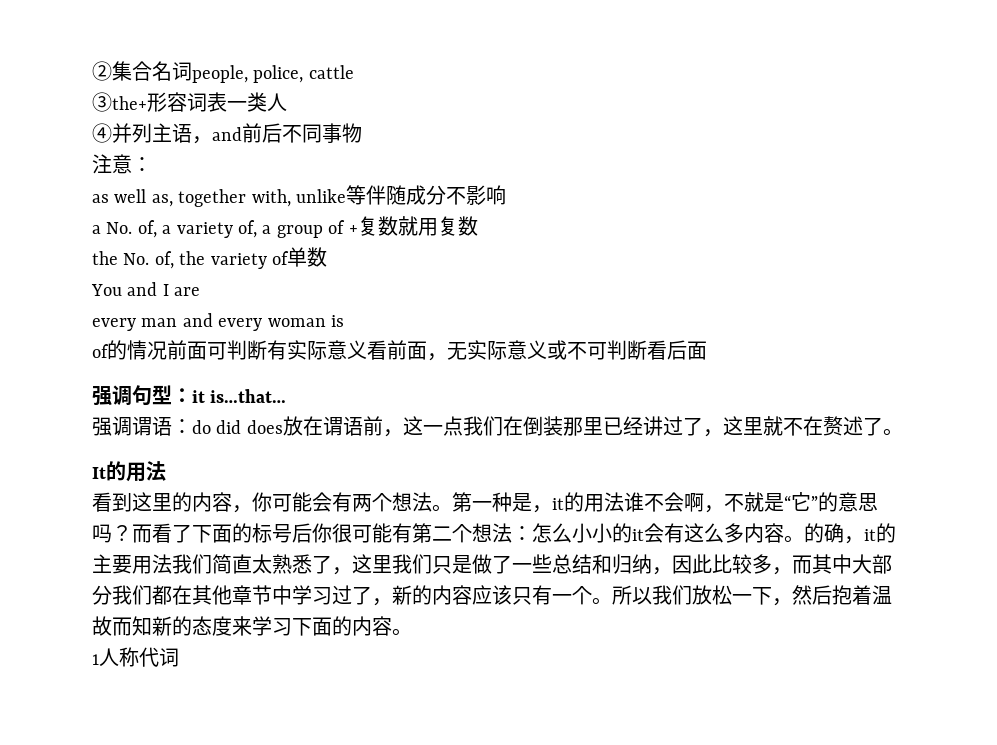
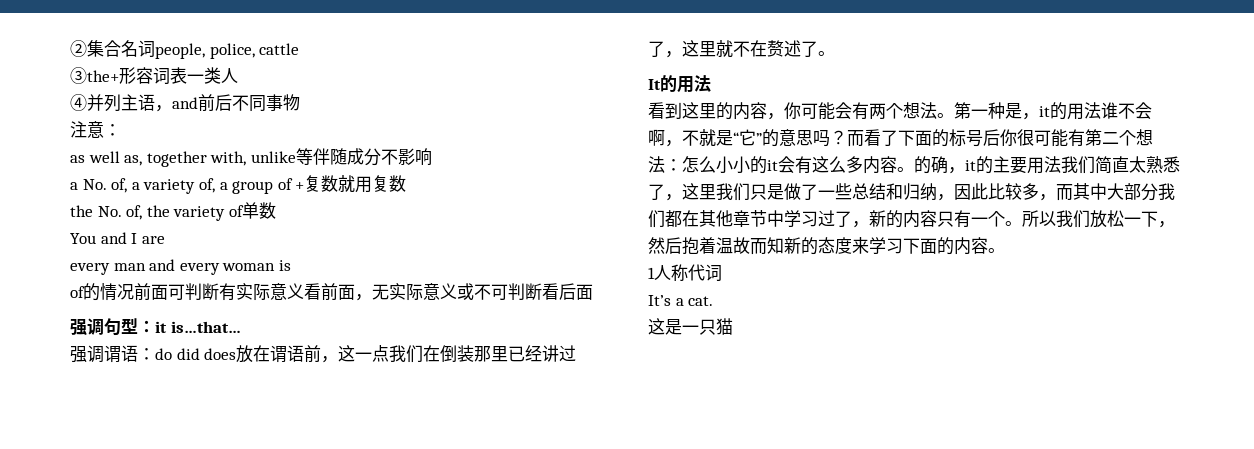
[472,585,512,605] 应该 -> (937, 218) none
(179, 657) none -> [648,295,714,306] [648,318,733,335] // It’s a cat. // 这是一只猫

